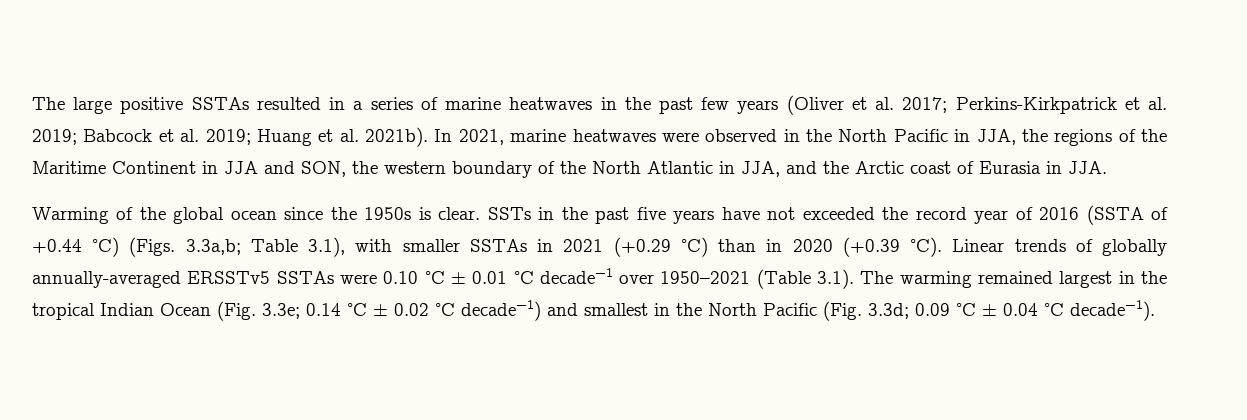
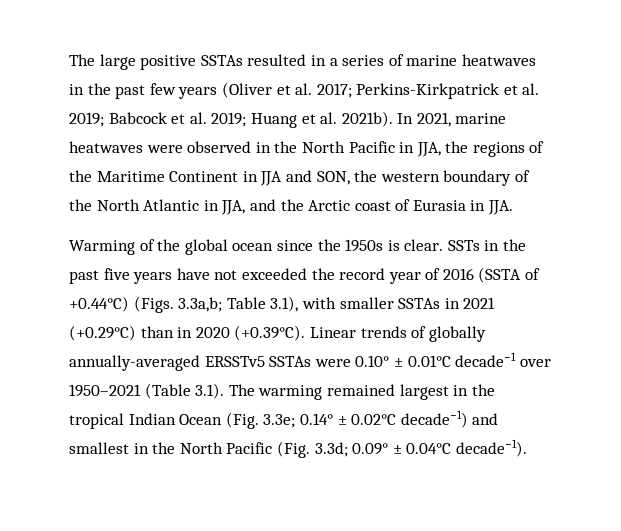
[32,237,120,257] +0.44 °C) -> [69,296,129,312] +0.44°C)
[613,237,708,257] (+0.29 °C) -> [69,325,136,341] (+0.29°C)
[842,237,943,257] (+0.39 °C). -> [234,325,306,341] (+0.39°C).
[383,271,534,284] 0.10 °C ± 0.01 °C -> [355,355,451,367] 0.10° ± 0.01°C
[306,303,455,316] 0.14 °C ± 0.02 °C -> [299,413,397,425] 0.14° ± 0.02°C
[915,303,1064,316] 0.09 °C ± 0.04 °C -> [352,443,452,455] 0.09° ± 0.04°C

